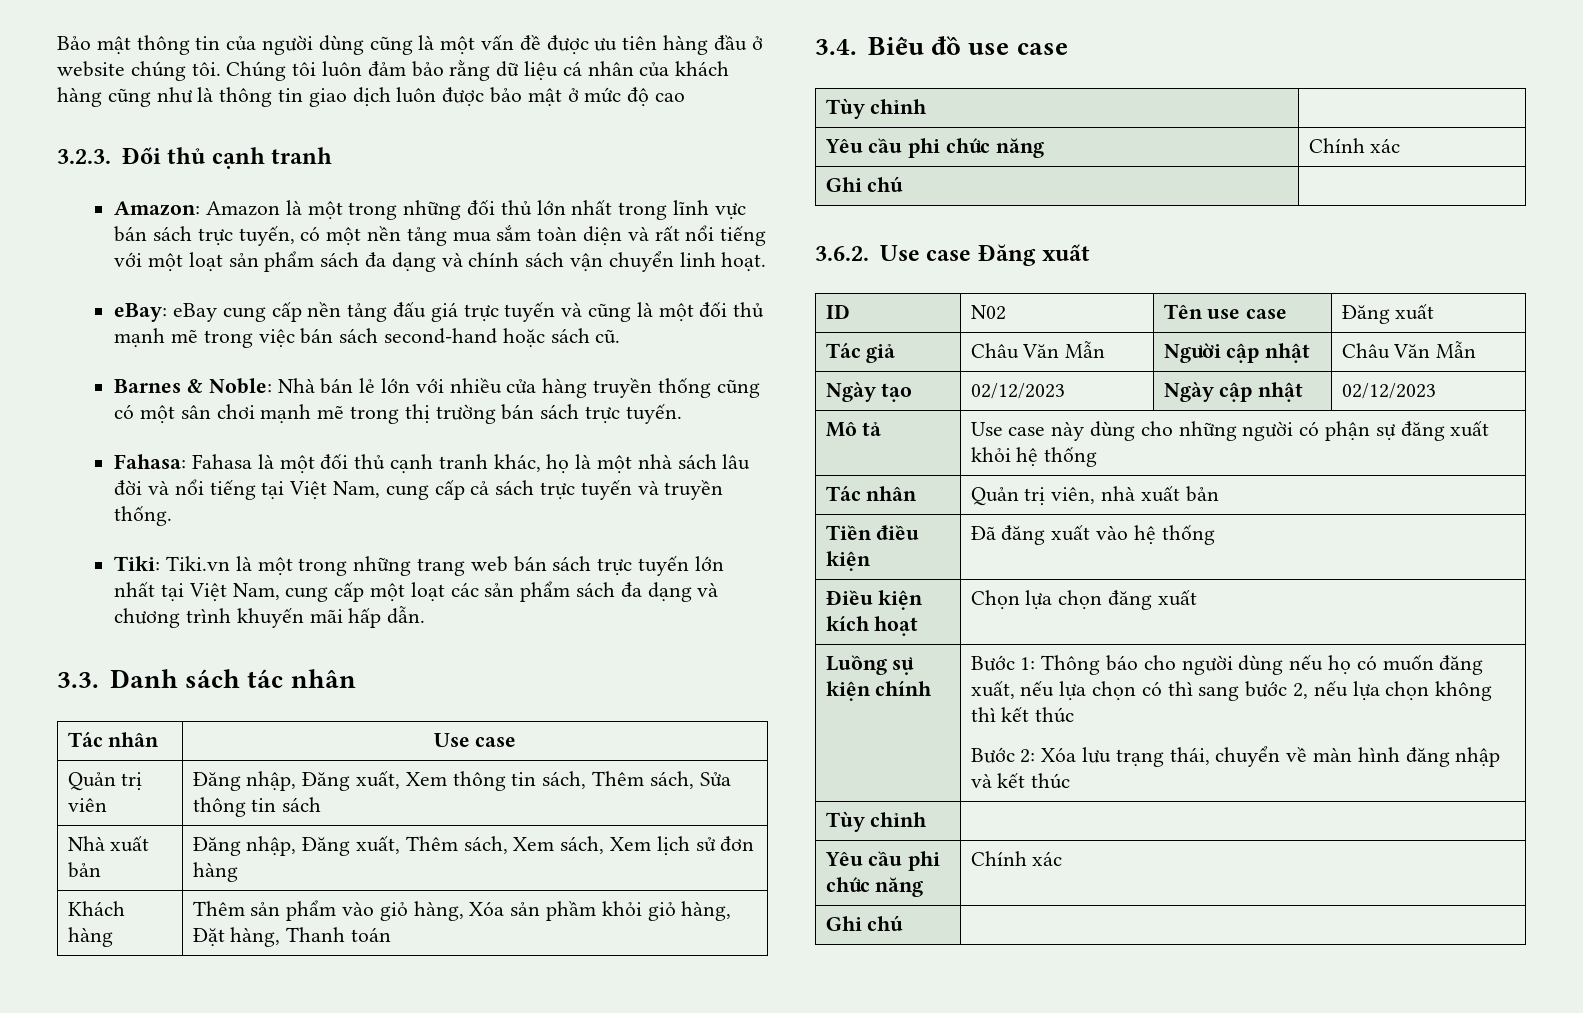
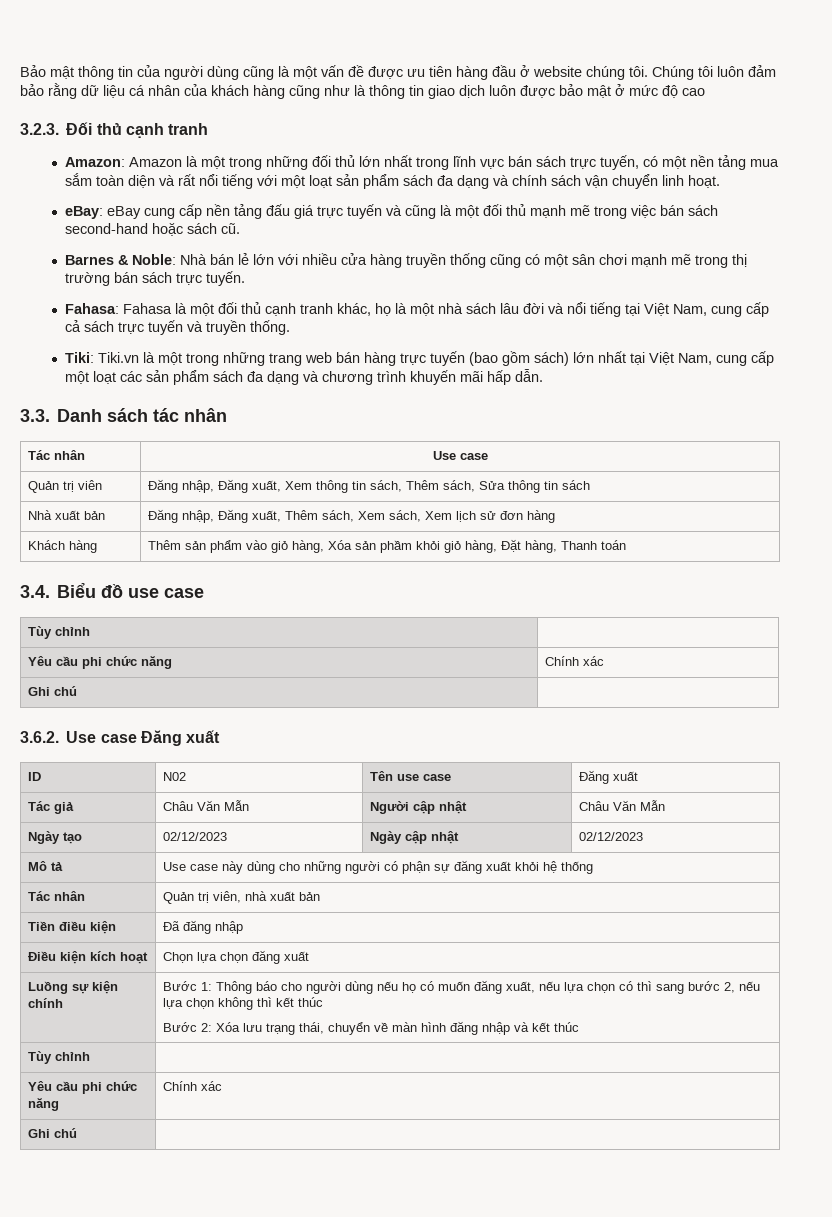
[552,556,690,576] sách trực tuyến -> [363,351,569,366] hàng trực tuyến (bao gồm sách)
[1051,525,1215,545] xuất vào hệ thống -> [214,921,243,934] nhập

